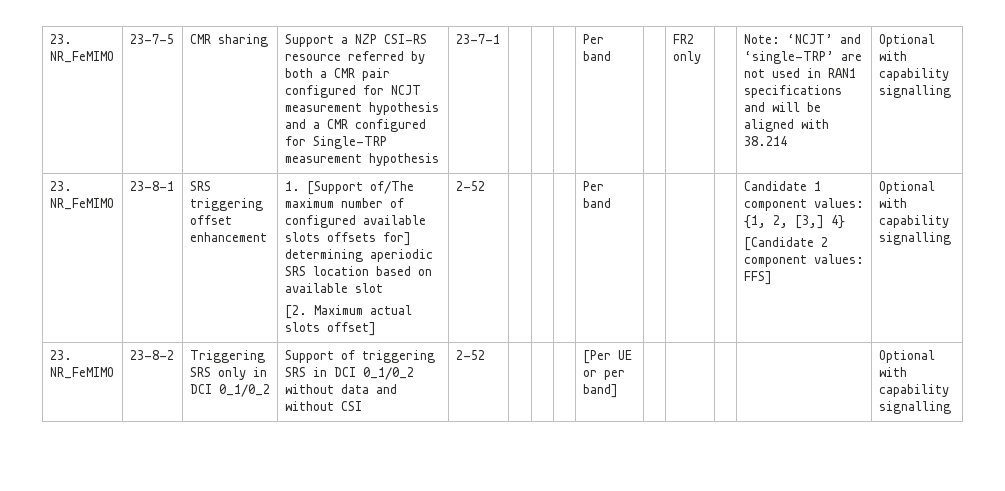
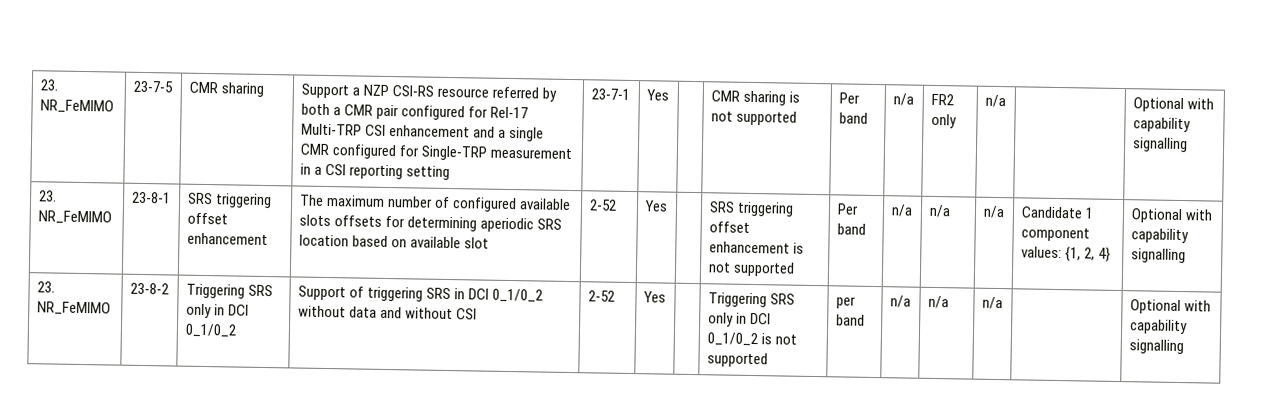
[390,85,421,95] [284,102,439,115] NCJT measurement hypothesis -> [489,106,528,119] [300,123,470,138] Rel-17 Multi-TRP CSI enhancement
(320, 125) none -> [508,126,544,142] single
[368,153,439,166] [455,34,500,44] [582,34,604,44] [582,51,611,61] hypothesis | 23-7-1 | | | | Per band | -> [299,163,450,181] [590,88,630,100] [645,89,669,101] [710,90,800,106] [710,110,797,126] [838,92,860,104] [838,112,868,124] [892,93,914,106] in a CSI reporting setting | 23-7-1 | Yes | | CMR sharing is not supported | Per band | n/a
[743,34,861,44] [743,51,862,64] [743,68,856,78] [743,85,842,98] [743,102,821,112] [743,119,829,132] [743,136,787,146] | Note: ‘NCJT’ and ‘single-TRP’ are not used in RAN1 specifications and will be aligned with 38.214 -> [984,94,1006,108] n/a |
[284,181,414,195] 1. [Support of/The -> [298,194,324,206] The
[382,232,411,246] for] -> [384,215,405,228] for
[284,305,412,319] [284,322,376,336] [455,181,485,191] [582,181,604,191] [582,198,611,208] // [2. Maximum actual slots offset] | 2-52 | | | | Per band | | | -> [588,199,617,211] [643,200,668,212] [708,201,794,217] [708,221,750,233] [708,241,804,254] [707,261,795,277] [836,203,859,215] [836,223,866,235] [890,204,913,217] [928,204,951,218] [982,205,1005,219] | 2-52 | Yes | | SRS triggering offset enhancement is not supported | Per band | n/a | n/a | n/a
[794,215,824,229] [3,] -> (1095, 254) none
[743,237,828,251] [743,254,864,267] [743,271,772,285] // [Candidate 2 component values: FFS] -> (1111, 254) none
[582,350,632,364] [582,370,625,380] [582,384,618,398] | | | [Per UE or per band] | | | -> [642,291,666,303] [707,292,795,308] [707,312,771,327] [706,332,797,347] [706,352,768,368] [835,296,856,309] [835,314,865,326] [889,295,911,308] [927,295,949,309] [981,296,1003,310] Yes | | Triggering SRS only in DCI 0_1/0_2 is not supported | per band | n/a | n/a | n/a

